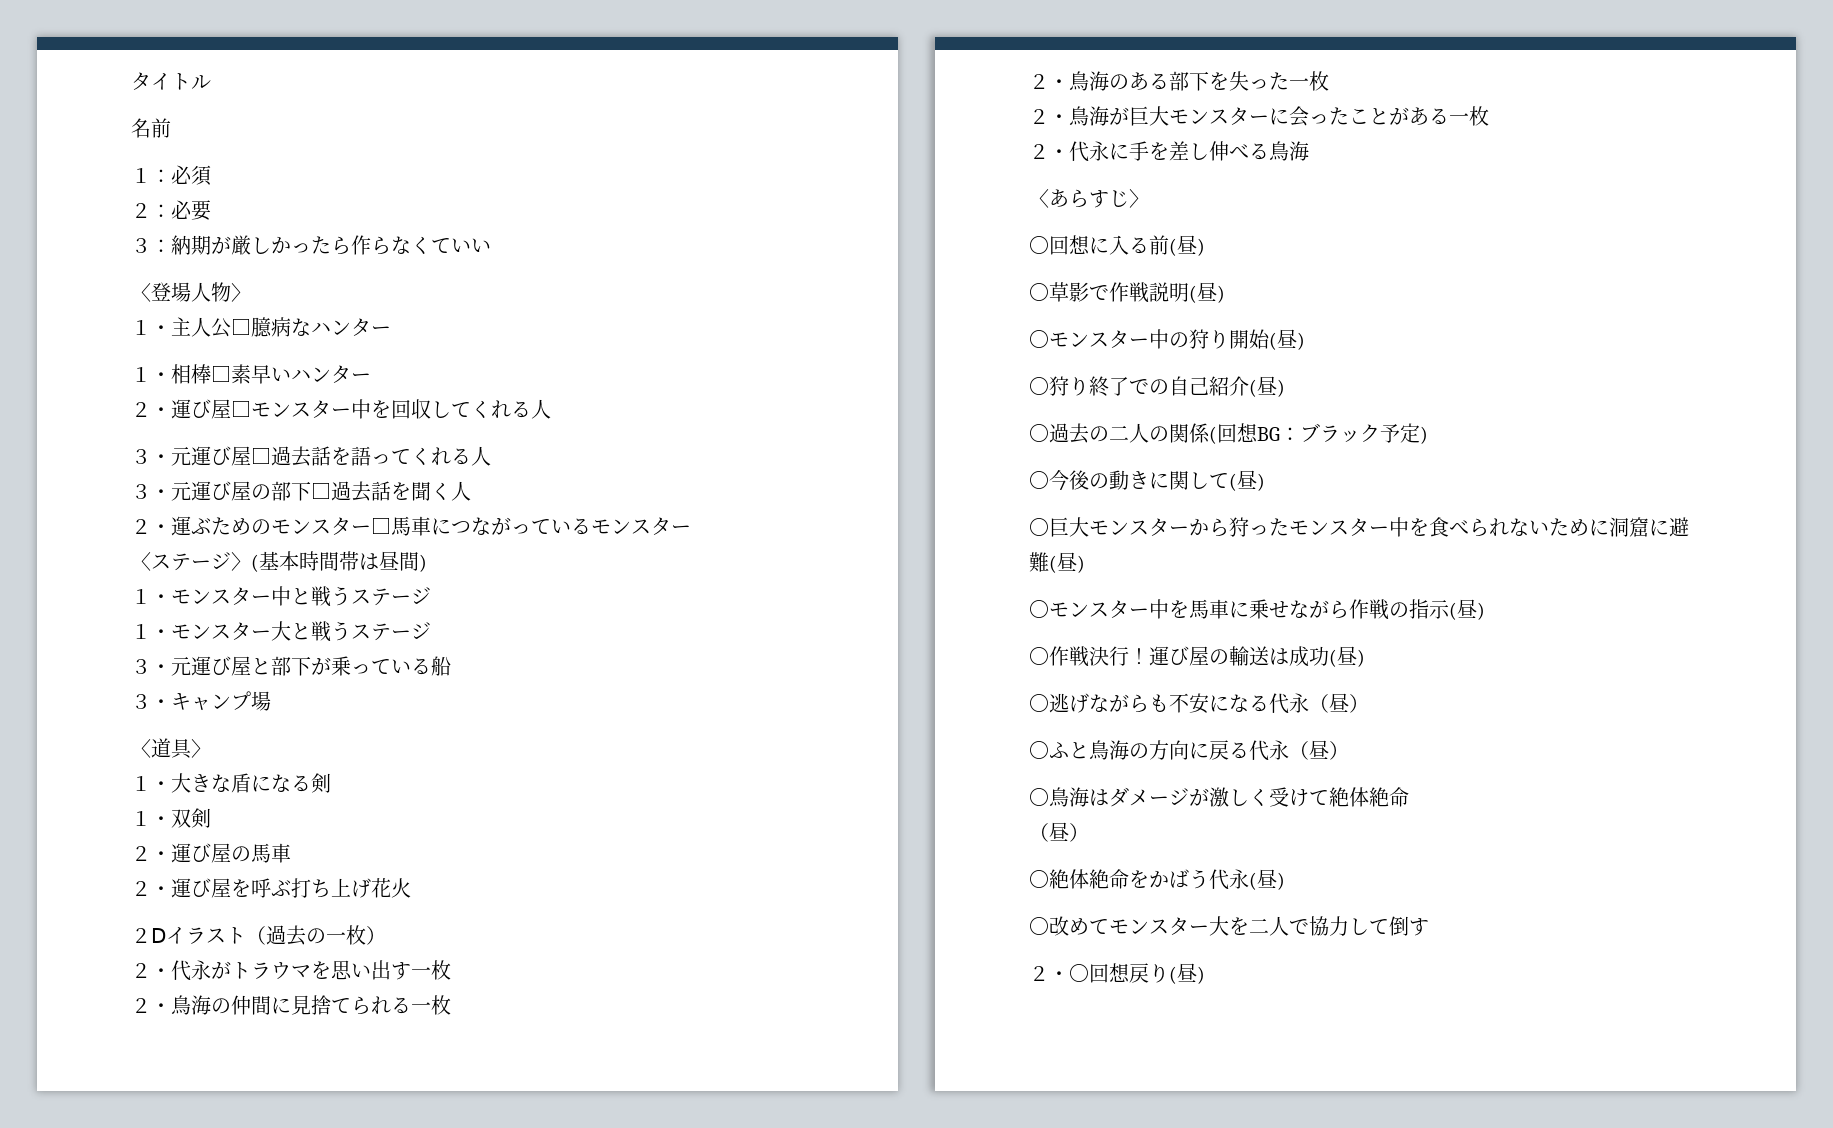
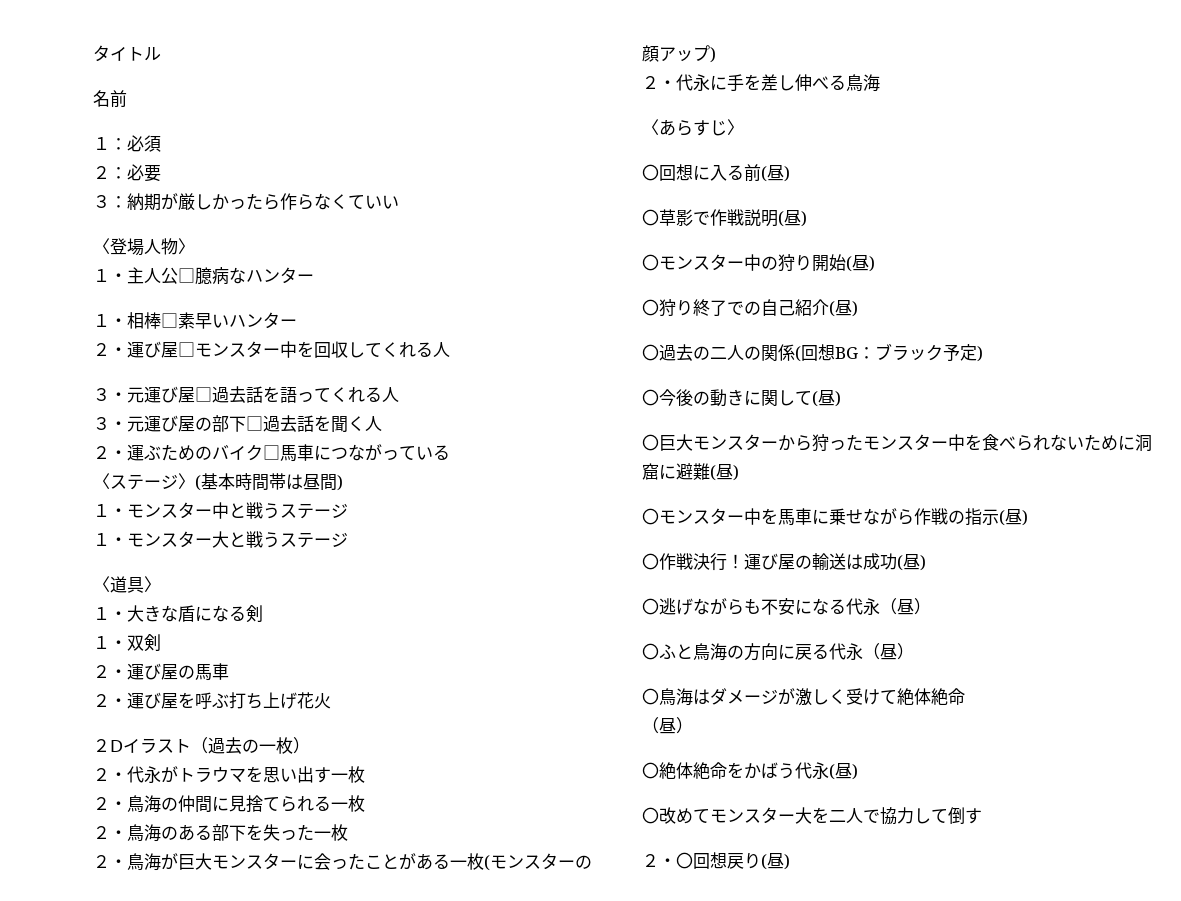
[271,517,371,535] モンスター -> [212,444,263,461] バイク
[591,517,691,535] モンスター -> (450, 452) none
[131,656,451,676] [131,691,271,711] // ３・元運び屋と部下が乗っている船 // ３・キャンプ場 -> (348, 539) none
(1489, 116) none -> [484,853,592,871] [642,45,716,63] (モンスターの顔アップ)

